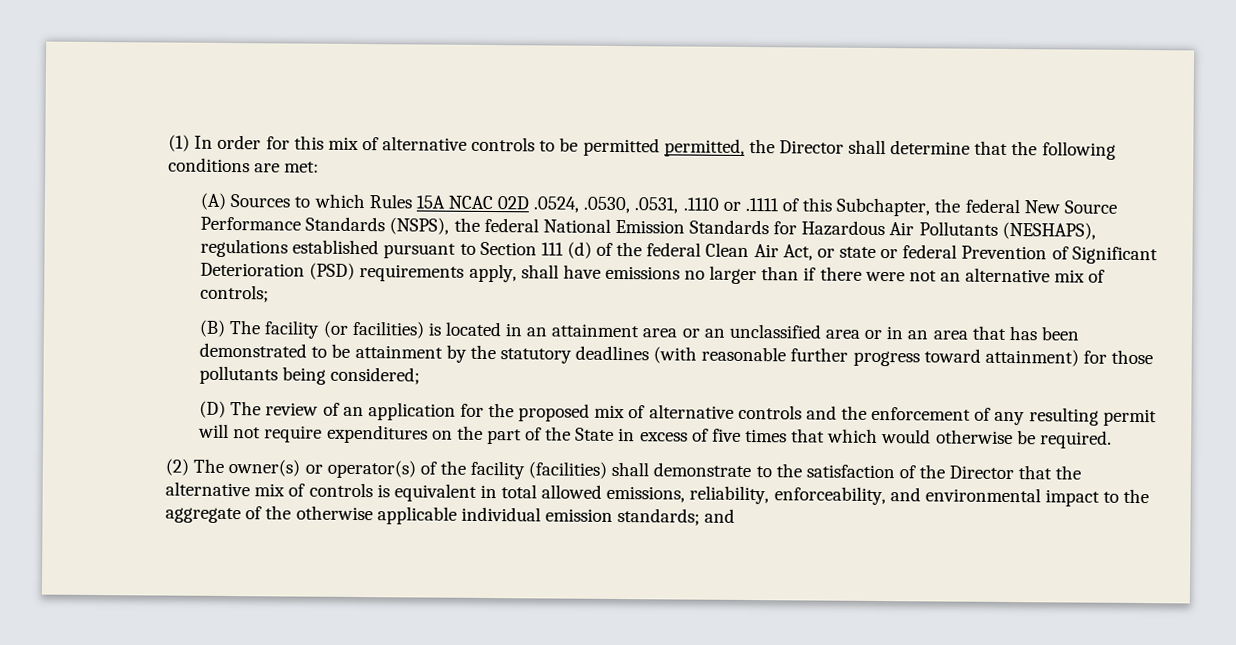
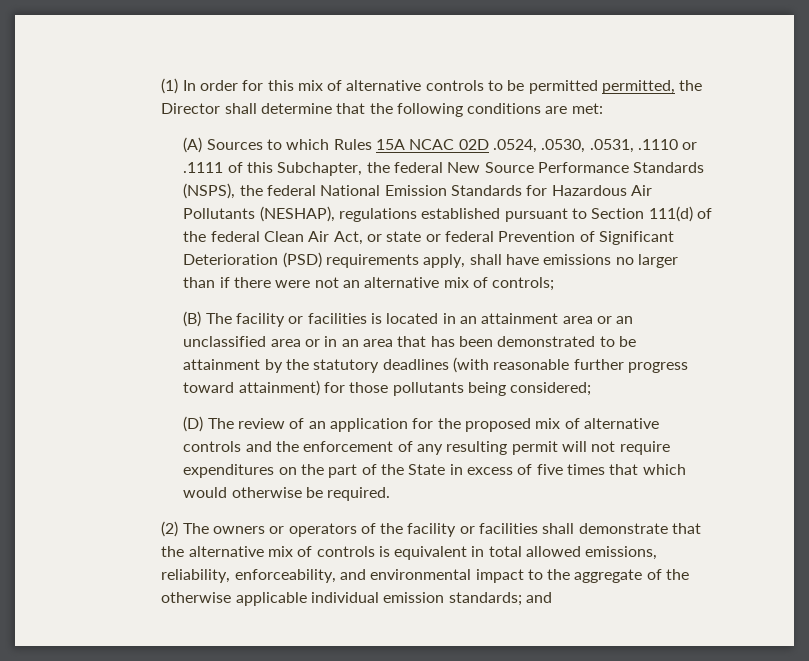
[1001,221,1096,240] (NESHAPS), -> [259,206,335,222] (NESHAP),
[540,241,592,259] 111 (d) -> [648,206,693,222] 111(d)
[322,320,425,339] (or facilities) -> [288,313,367,324] or facilities
[228,459,1015,480] owner(s) or operator(s) of the facility (facilities) shall demonstrate to the satisfaction of the Director -> [212,523,668,537] owners or operators of the facility or facilities shall demonstrate

